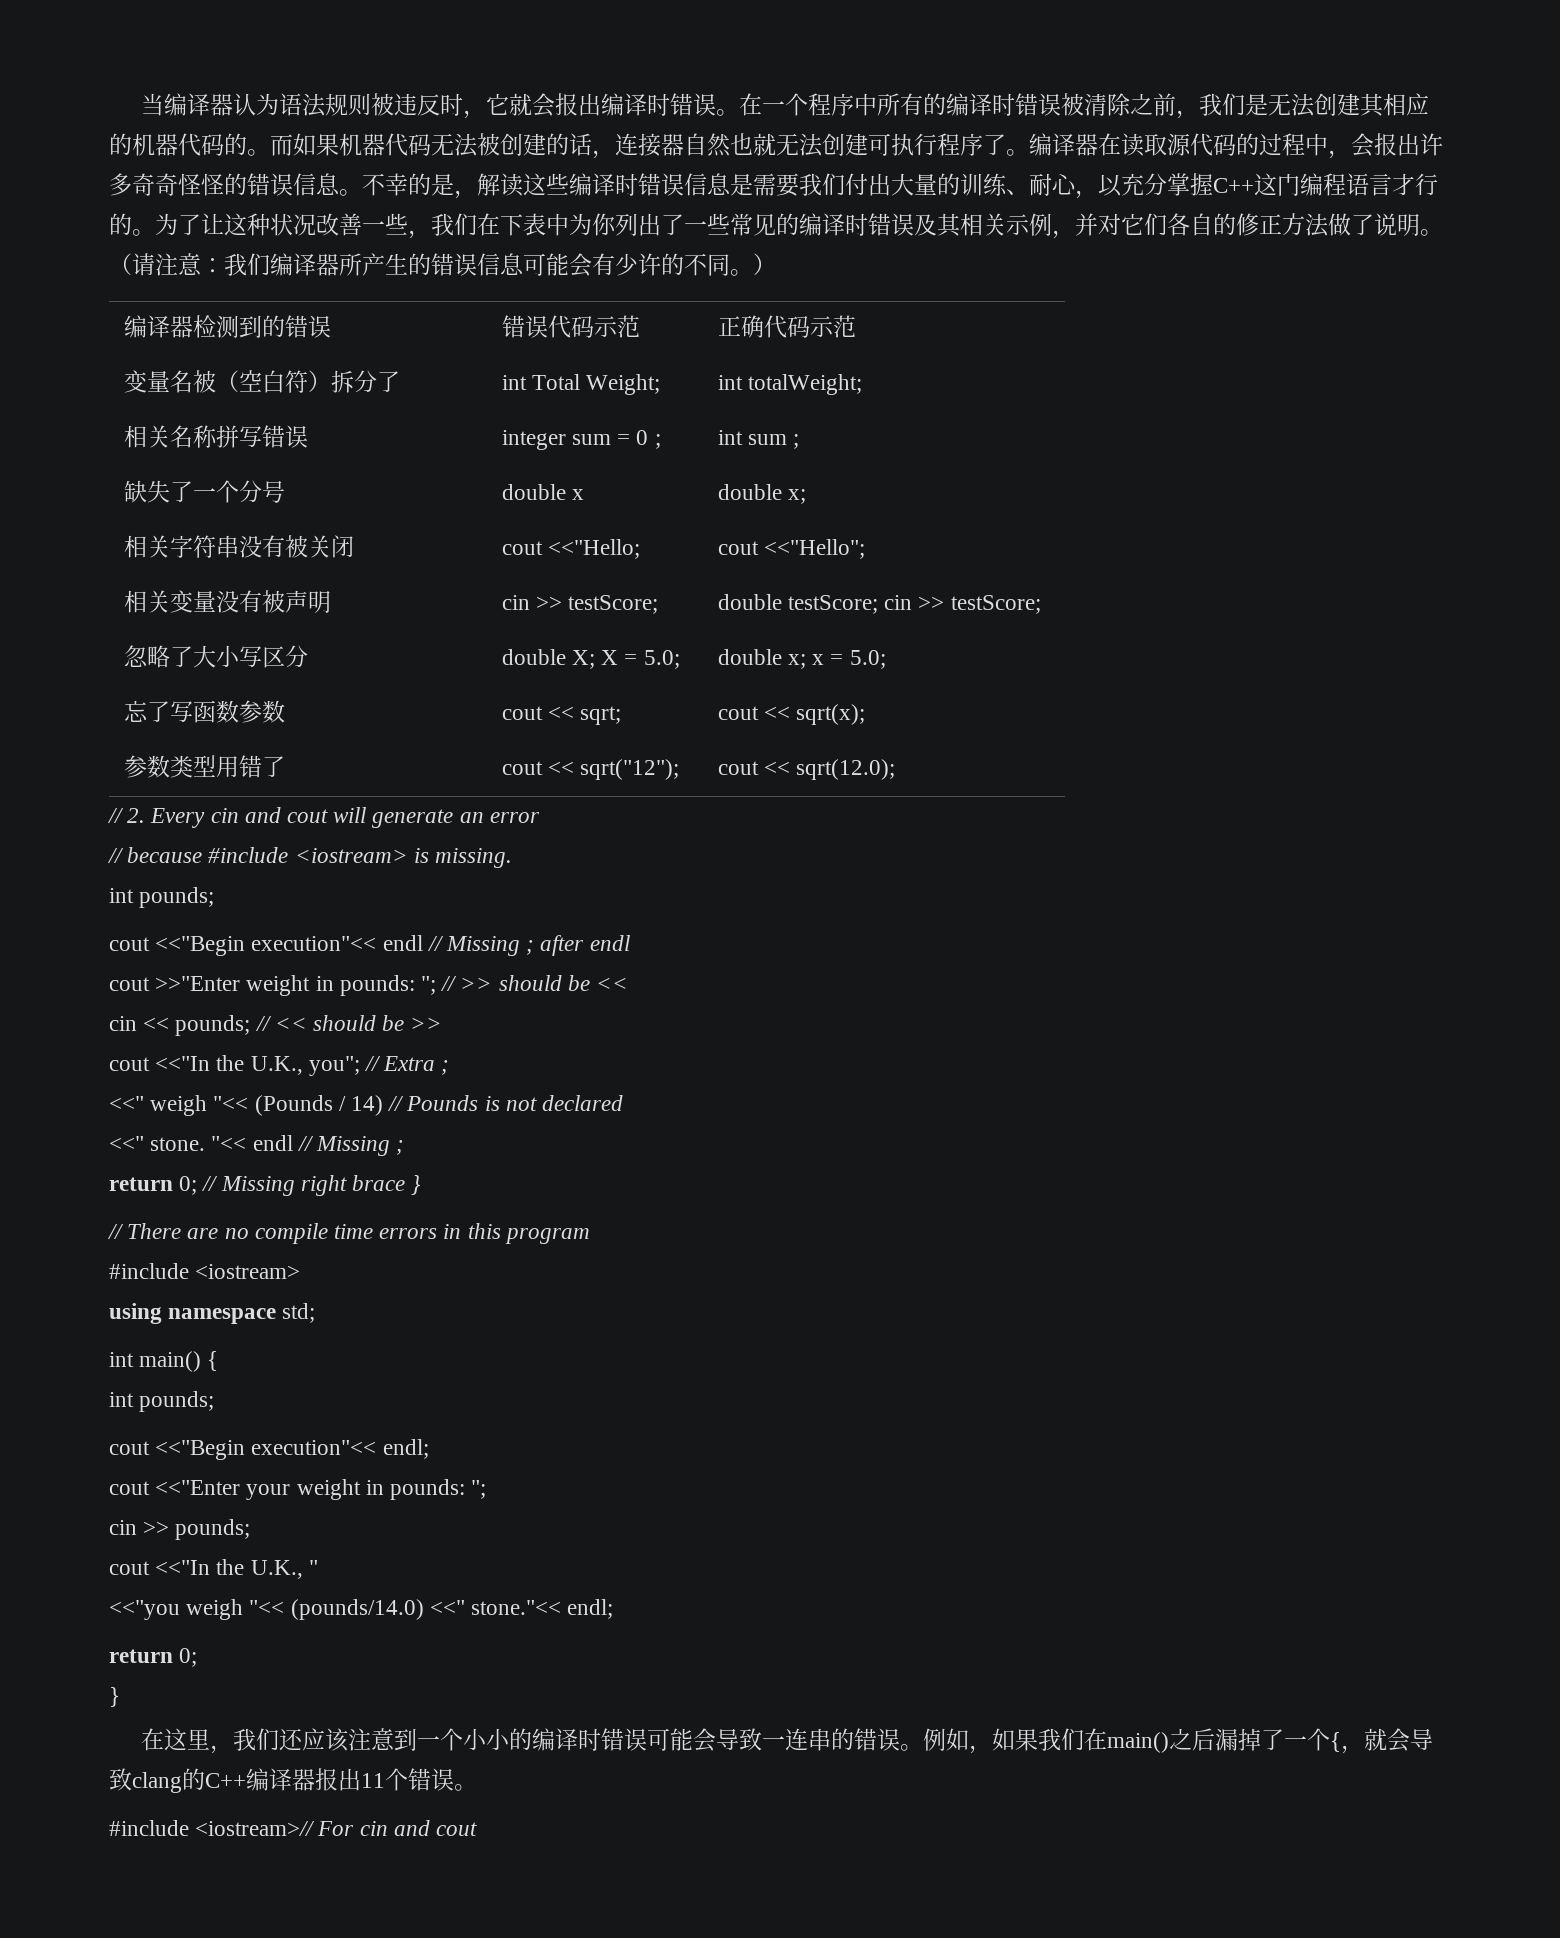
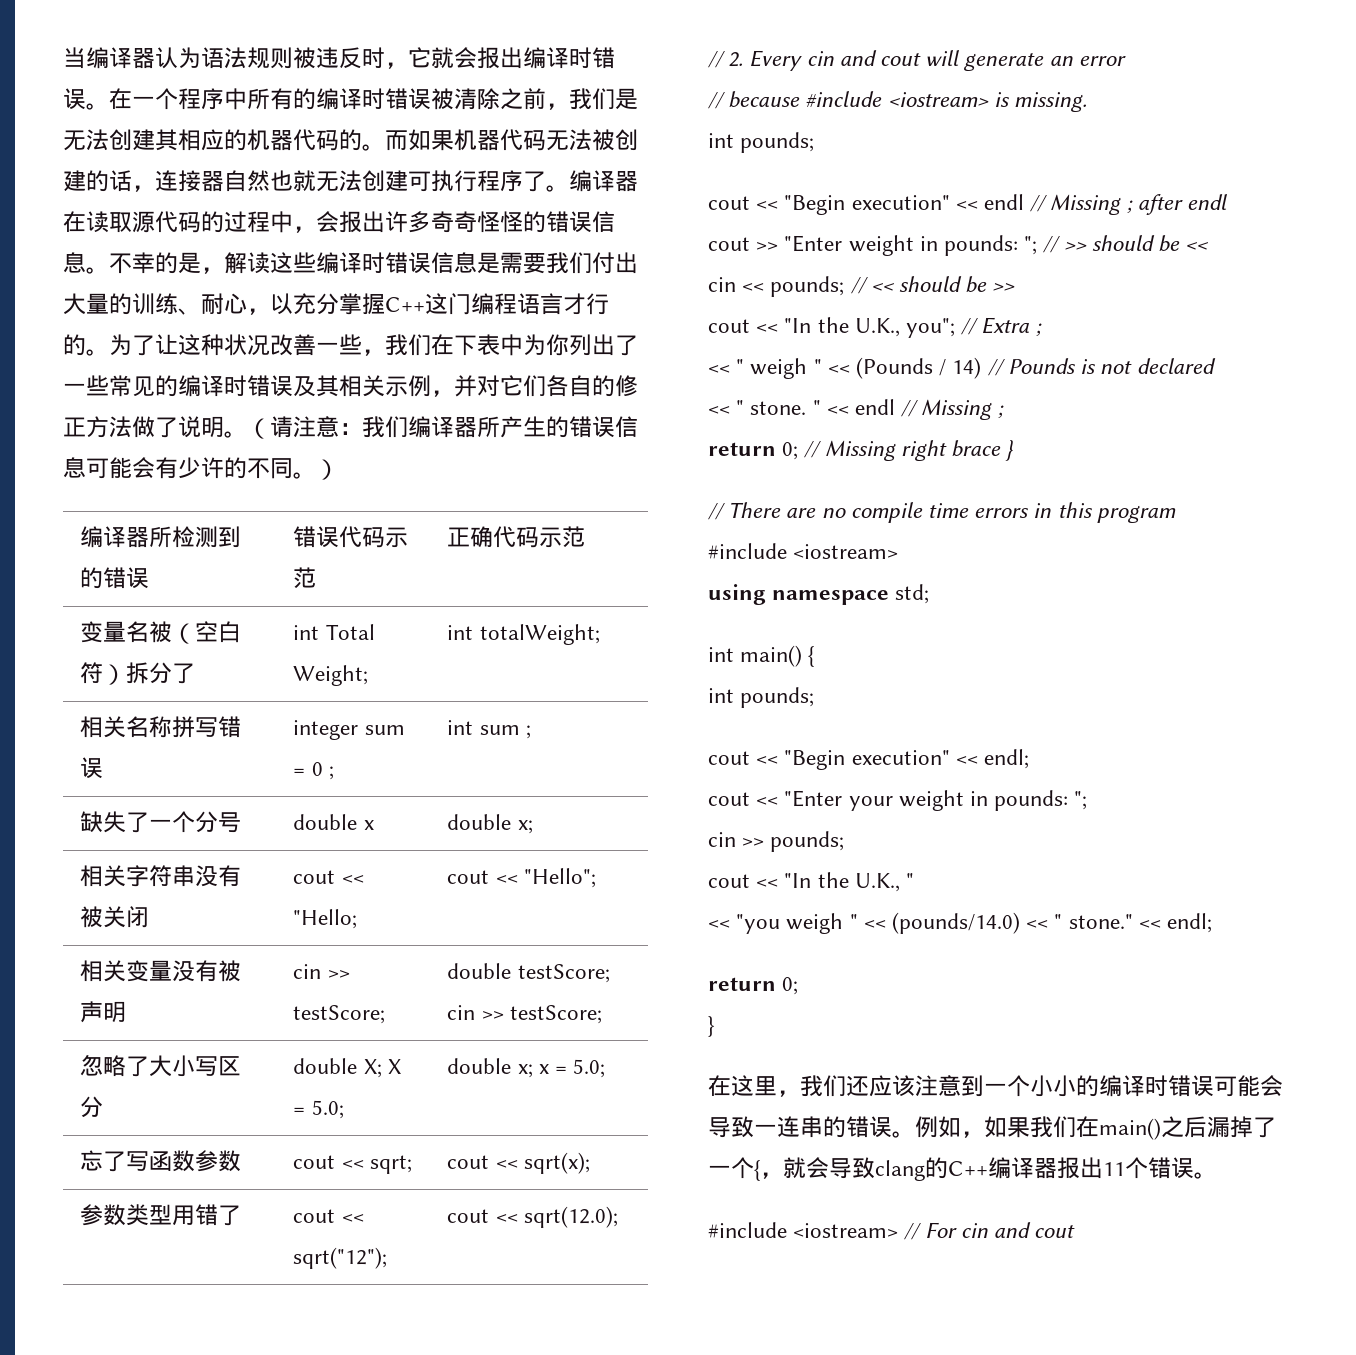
(193, 327) none -> [149,526,173,548] 所
[547,539,640,559] [717,539,865,559] <<"Hello; | cout <<"Hello"; -> [341,875,364,884] [293,909,358,929] [447,868,596,888] << "Hello; | cout << "Hello";
[155,936,377,956] <<"Begin execution"<< -> [756,195,978,215] << "Begin execution" <<
[155,976,241,991] >>"Enter -> [756,235,843,252] >> "Enter
[155,1056,211,1071] <<"In -> [756,318,812,333] << "In
[109,1095,249,1116] <<" weigh "<< -> [708,358,850,379] << " weigh " <<
[109,1136,247,1151] <<" stone. "<< -> [708,400,849,415] << " stone. " <<
[155,1440,377,1460] <<"Begin execution"<< -> [756,750,978,770] << "Begin execution" <<
[155,1480,241,1495] <<"Enter -> [756,790,843,807] << "Enter
[155,1560,211,1575] <<"In -> [756,873,812,888] << "In
[109,1599,562,1620] <<"you weigh "<< (pounds/14.0) <<" stone."<< -> [708,912,1161,934] << "you weigh " << (pounds/14.0) << " stone." <<
[195,1821,316,1836] <iostream>// -> [793,1223,922,1240] <iostream> //

